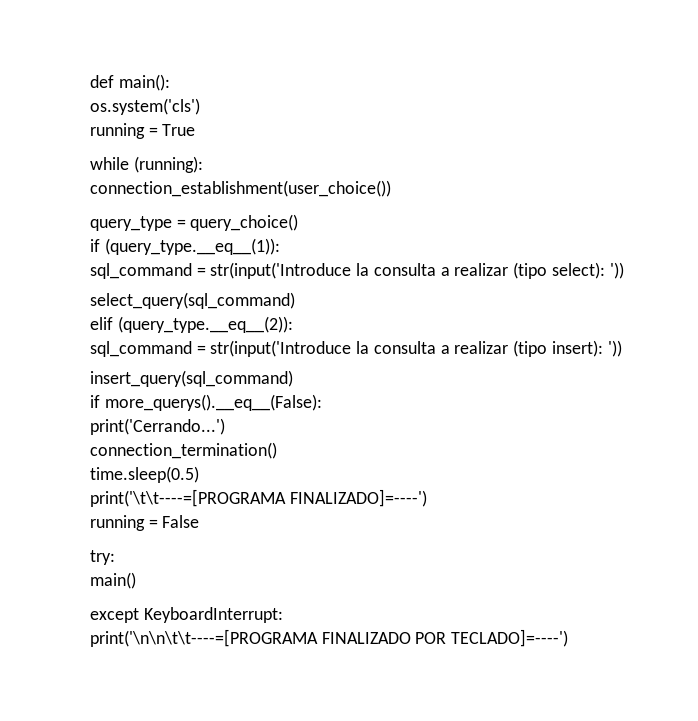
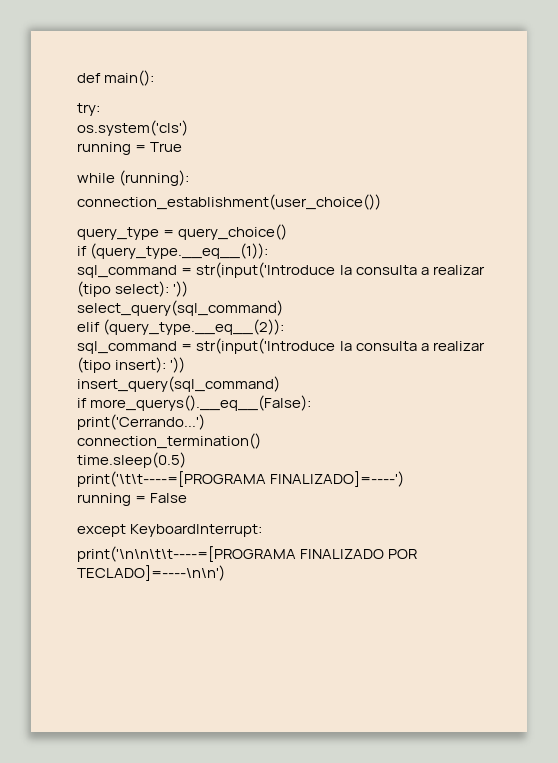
(170, 82) none -> [77,103,100,116] // try:
[90,550,115,565] [90,572,136,589] // try: // main() -> (188, 498) none
[451,629,569,647] TECLADO]=----') -> [77,565,225,581] TECLADO]=----\n\n')

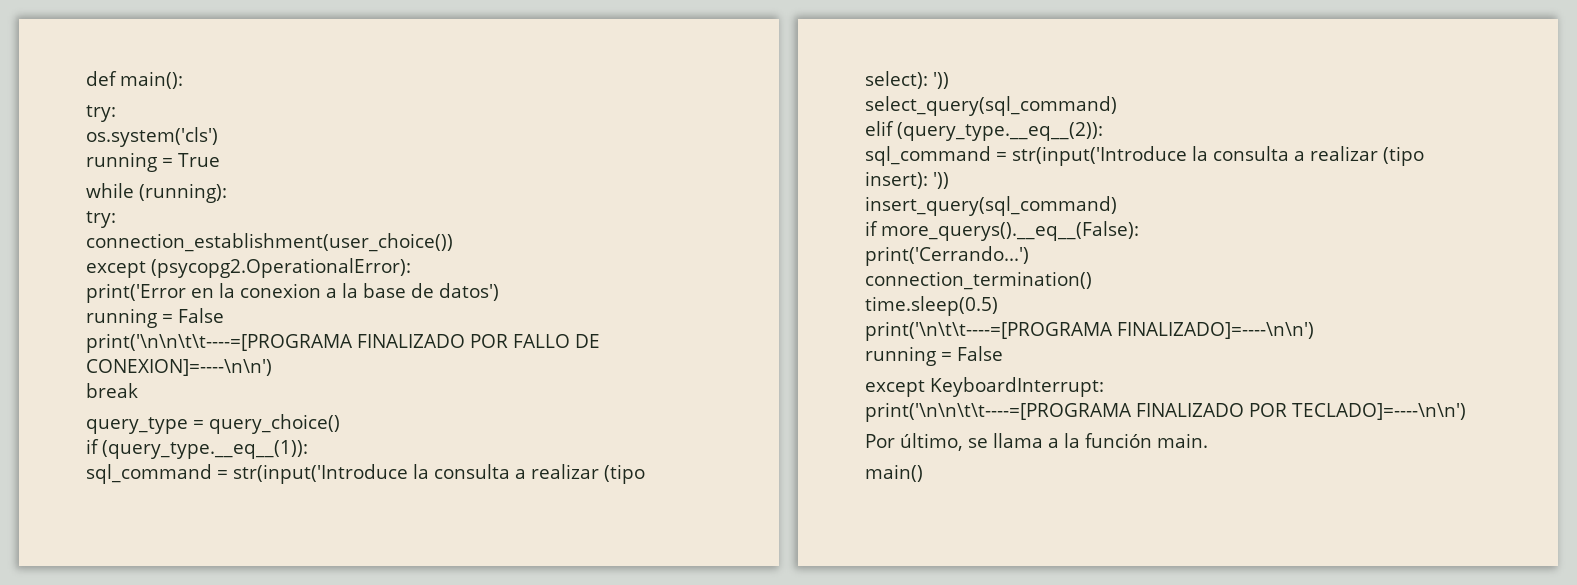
(190, 178) none -> [86,211,116,228] // try:
(381, 202) none -> [86,258,411,278] [86,283,499,303] [86,308,224,328] [86,333,600,353] [86,359,272,376] [86,383,138,398] // except (psycopg2.OperationalError): // print('Error en la conexion a la base de datos') // running = False // print('\n\n\t\t----=[PROGRAMA FINALIZADO POR FALLO DE CONEXION]=----\n\n') // break
[77,471,405,487] print('\t\t----=[PROGRAMA FINALIZADO]=----') -> [865,321,1314,341] print('\n\t\t----=[PROGRAMA FINALIZADO]=----\n\n')
(225, 573) none -> [865,433,1208,451] [865,464,923,482] // Por último, se llama a la función main. // main()

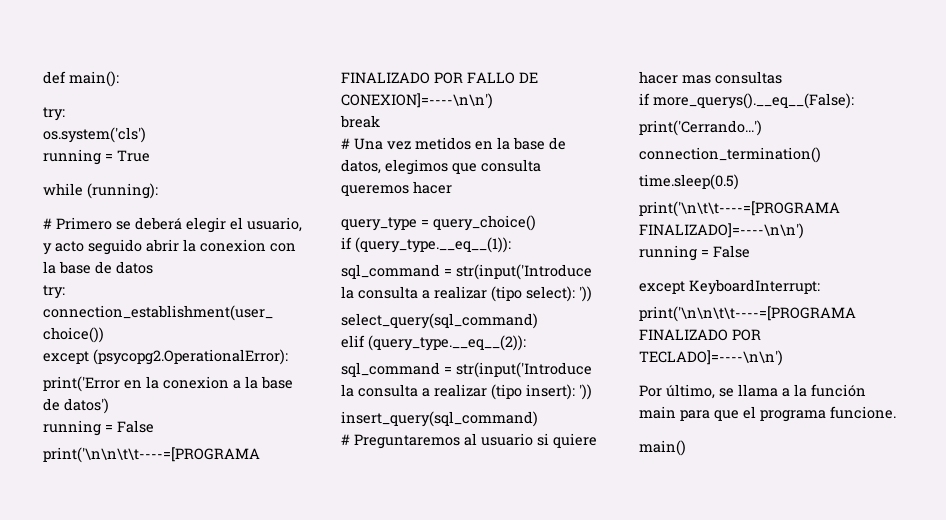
(227, 193) none -> [43,217,302,233] [43,239,296,255] [43,261,153,274] // # Primero se deberá elegir el usuario, y acto seguido abrir la conexion con la base de datos
(138, 390) none -> [341,137,566,150] [341,159,541,175] [341,181,452,196] // # Una vez metidos en la base de datos, elegimos que consulta queremos hacer
(1117, 206) none -> [341,433,597,449] [639,71,782,84] // # Preguntaremos al usuario si quiere hacer mas consultas
[1157,433,1208,448] main. -> [639,406,896,422] main para que el programa funcione.

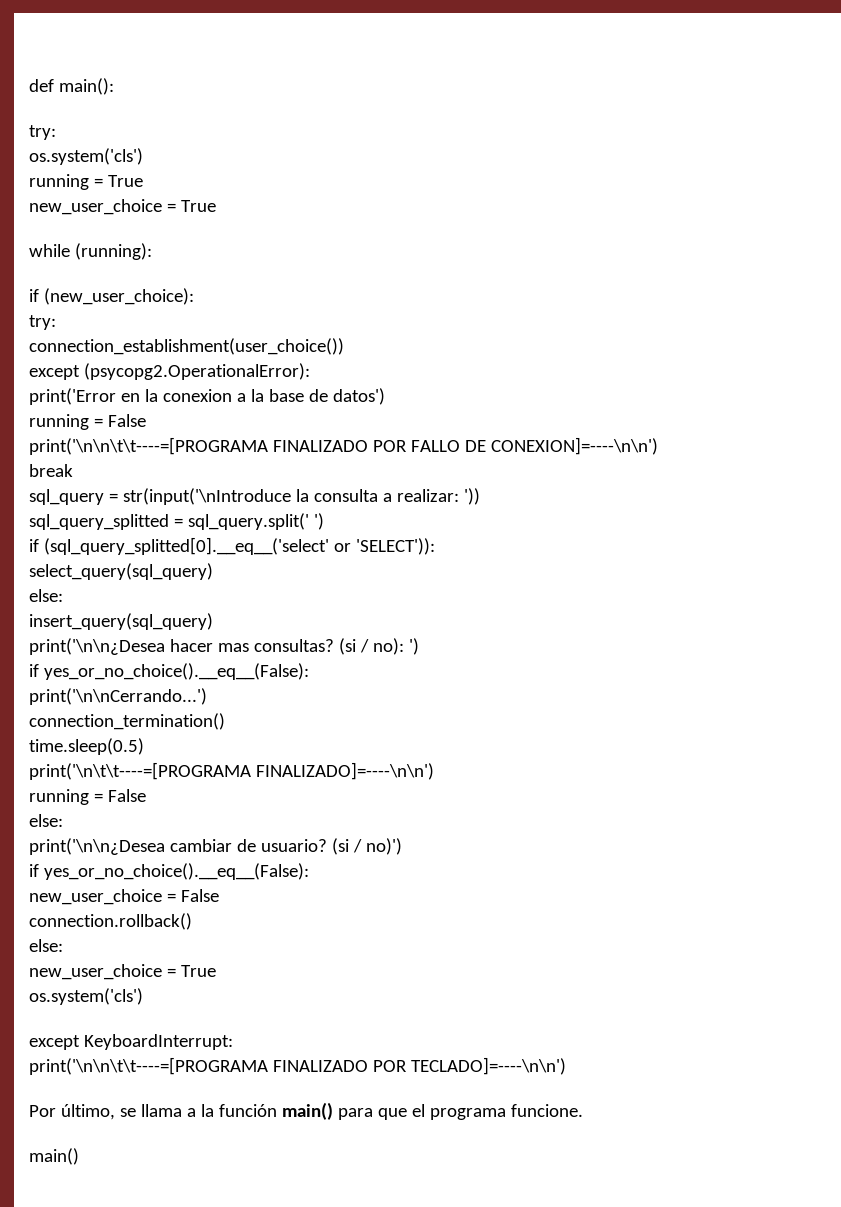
(150, 156) none -> [29,199,216,215] // new_user_choice = True
[43,217,302,233] [43,239,296,255] [43,261,153,274] # Primero se deberá elegir el usuario, y acto seguido abrir la conexion con la base de datos -> [29,288,194,305] if (new_user_choice):
[341,137,566,150] [341,159,541,175] [341,181,452,196] [341,215,536,231] [341,237,511,253] [341,264,592,280] [341,286,592,302] [341,313,538,329] [341,335,526,351] [341,362,592,378] [341,384,592,400] [341,411,538,427] [341,433,597,449] [639,71,782,84] [639,93,854,109] [639,120,762,136] # Una vez metidos en la base de datos, elegimos que consulta queremos hacer // query_type = query_choice() // if (query_type.__eq__(1)): // sql_command = str(input('Introduce la consulta a realizar (tipo select): ')) // select_query(sql_command) // elif (query_type.__eq__(2)): // sql_command = str(input('Introduce la consulta a realizar (tipo insert): ')) // insert_query(sql_command) // # Preguntaremos al usuario si quiere hacer mas consultas // if more_querys().__eq__(False): // print('Cerrando...') -> [29,488,480,505] [29,513,324,530] [29,537,435,555] [29,563,213,580] [29,589,63,602] [29,613,213,630] [29,638,419,655] [29,663,309,680] [29,688,207,705] sql_query = str(input('\nIntroduce la consulta a realizar: ')) // sql_query_splitted = sql_query.split(' ') // if (sql_query_splitted[0].__eq__('select' or 'SELECT')): // select_query(sql_query) // else: // insert_query(sql_query) // print('\n\n¿Desea hacer mas consultas? (si / no): ') // if yes_or_no_choice().__eq__(False): // print('\n\nCerrando...')
(750, 251) none -> [29,814,63,827] [29,838,402,855] [29,863,309,880] [29,889,219,905] [29,913,192,930] [29,939,63,952] [29,964,216,980] [29,988,143,1005] // else: // print('\n\n¿Desea cambiar de usuario? (si / no)') // if yes_or_no_choice().__eq__(False): // new_user_choice = False // connection.rollback() // else: // new_user_choice = True // os.system('cls')
[639,406,676,419] main -> [281,1102,333,1120] main()

